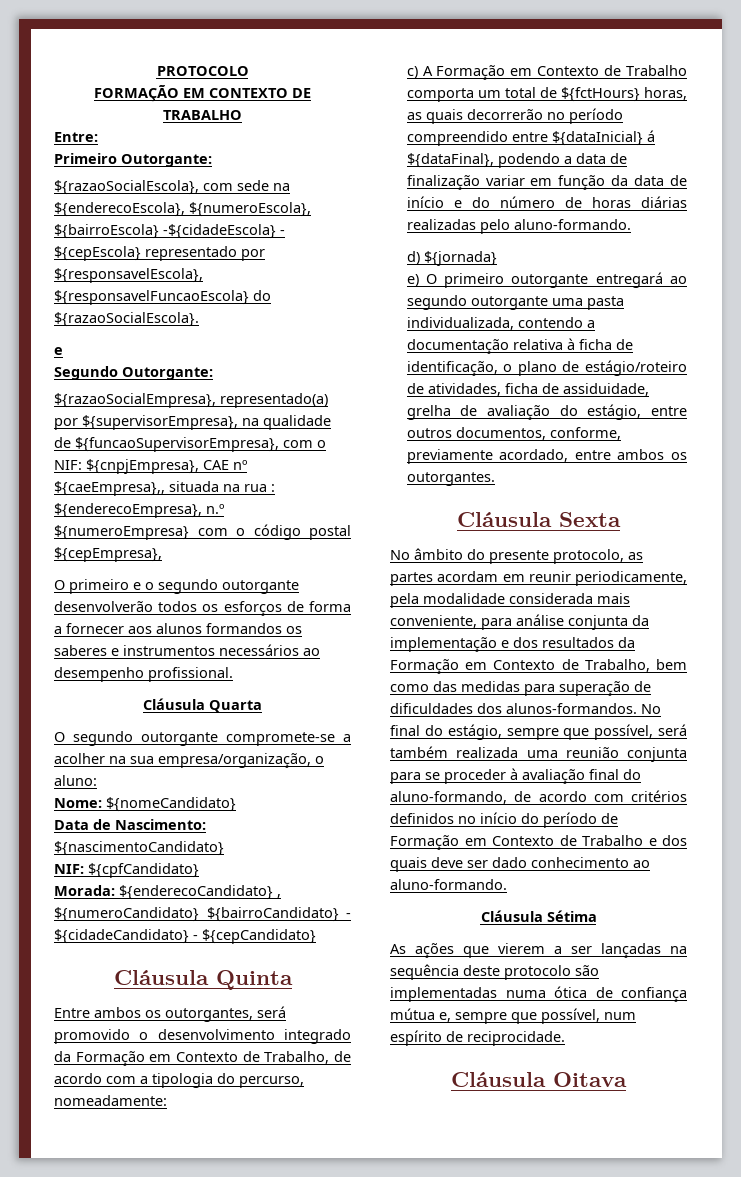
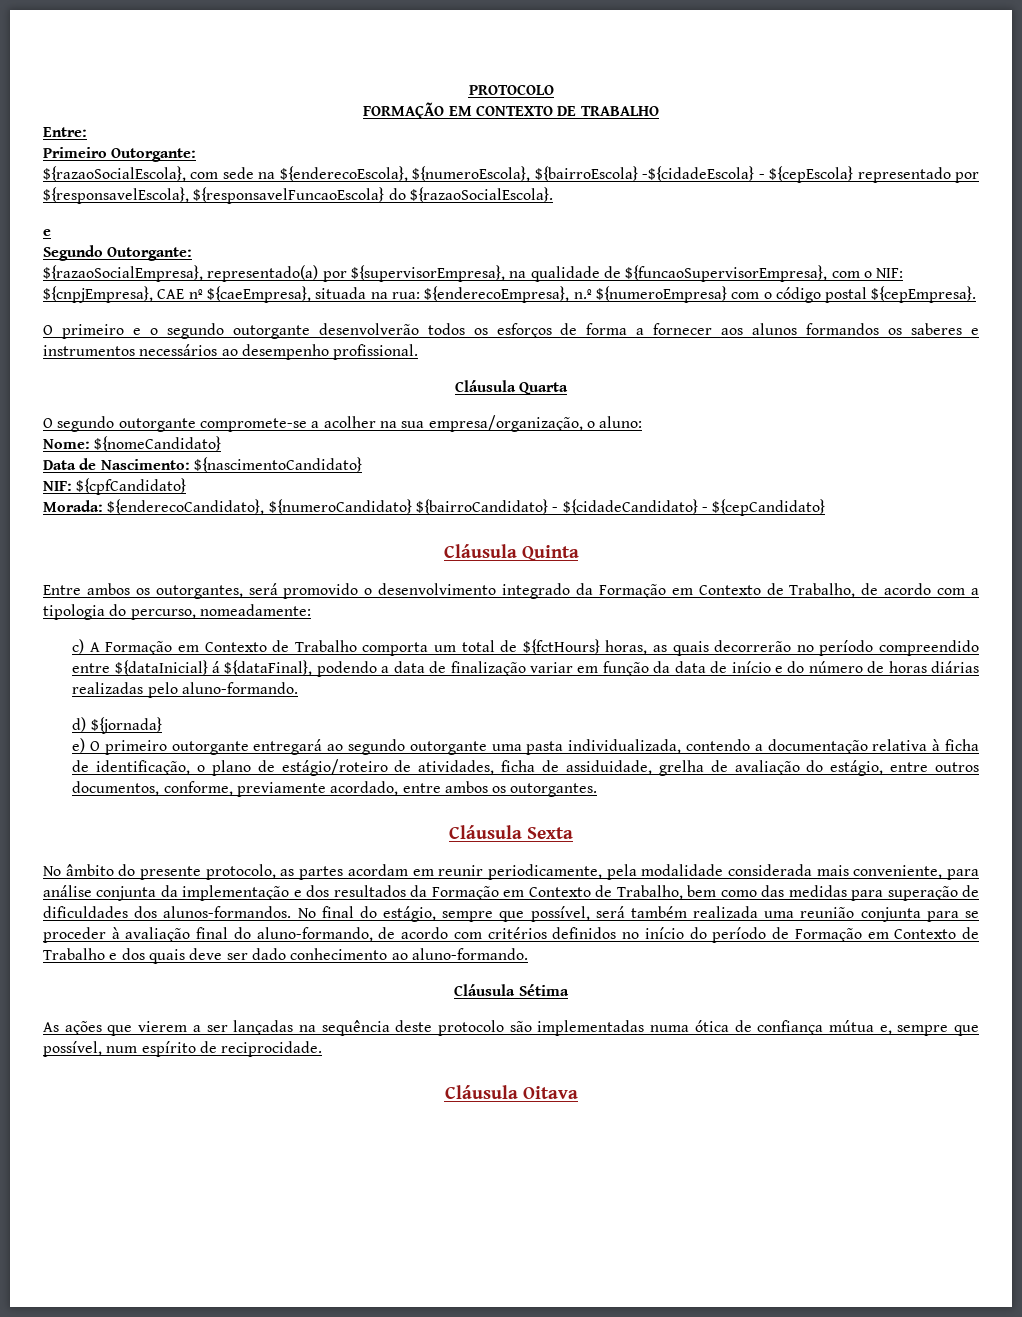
[54,481,165,496] ${caeEmpresa},, -> [206,286,311,303] ${caeEmpresa},
[244,484,275,492] rua : -> [391,292,420,299] rua:
[54,547,162,562] ${cepEmpresa}, -> [871,286,977,303] ${cepEmpresa}.
[119,885,281,900] ${enderecoCandidato} , -> [107,499,265,515] ${enderecoCandidato},

